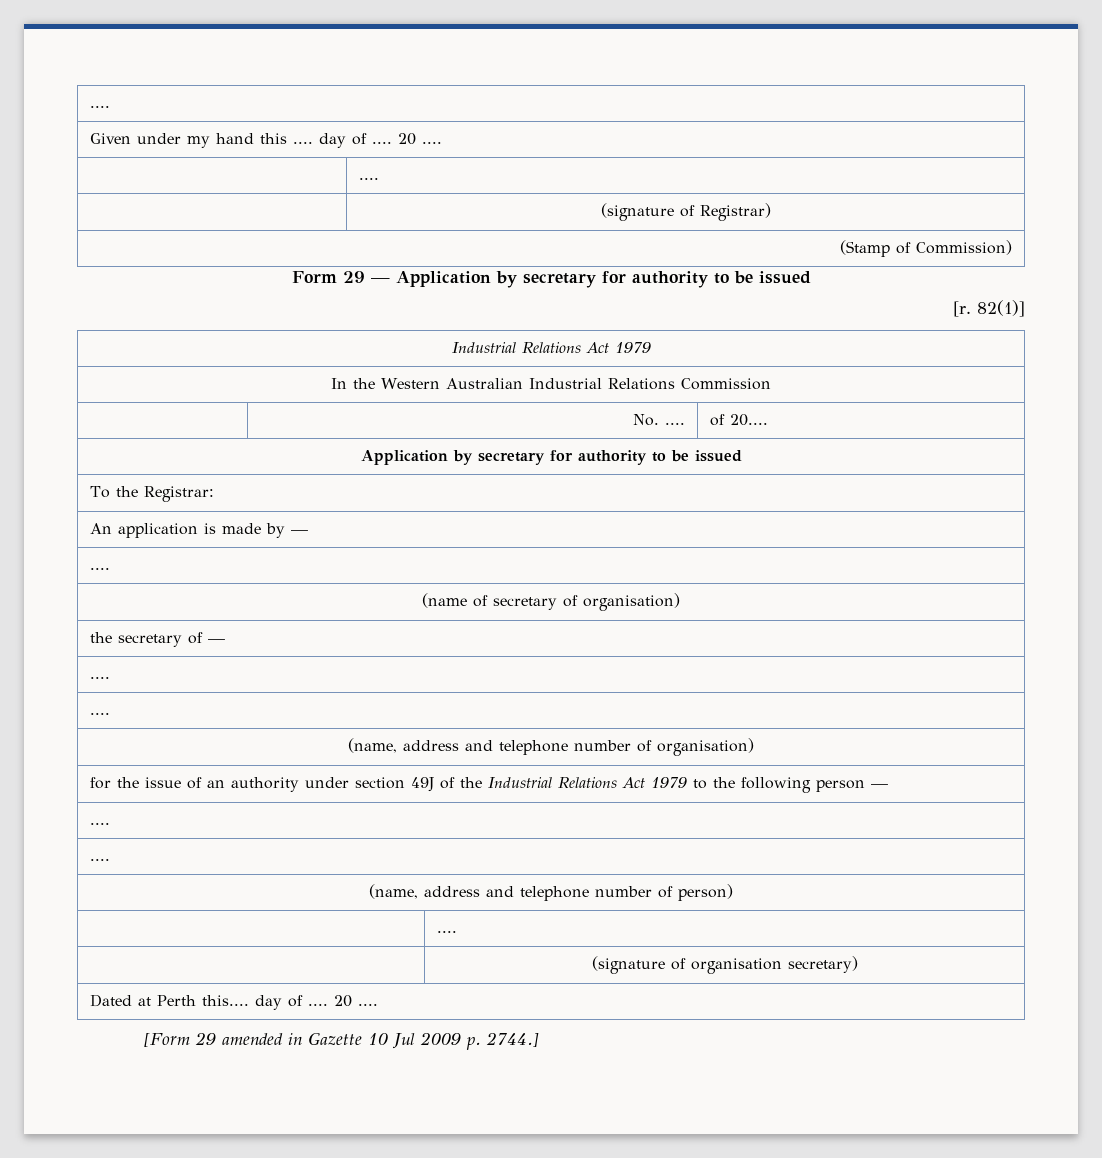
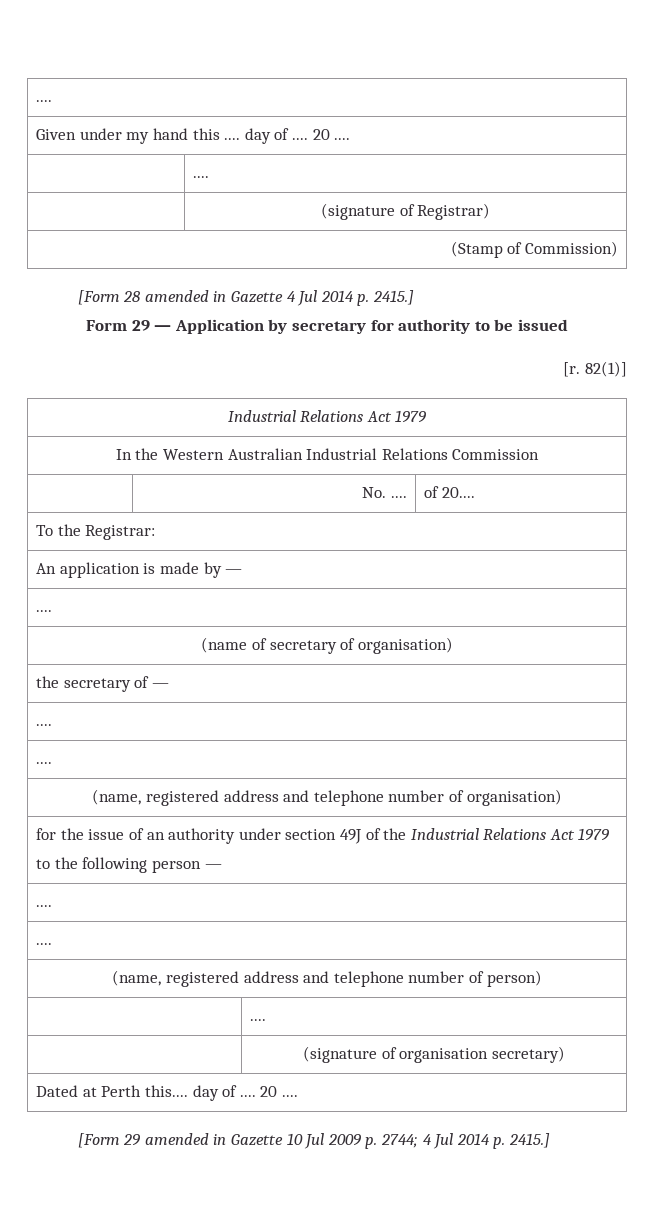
(1013, 247) none -> [77,290,414,306] // [Form 28 amended in Gazette 4 Jul 2014 p. 2415.]
[360,450,742,465] // Application by secretary for authority to be issued -> (475, 492) none
(397, 745) none -> [146,790,220,806] registered
(418, 891) none -> [166,971,240,987] registered
[485,1032,539,1047] 2744.] -> [380,1133,550,1149] 2744; 4 Jul 2014 p. 2415.]

